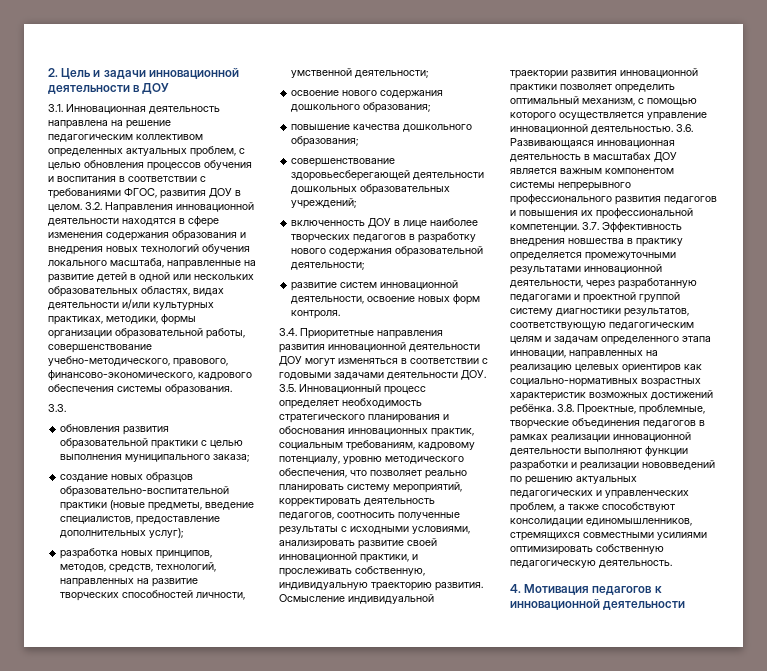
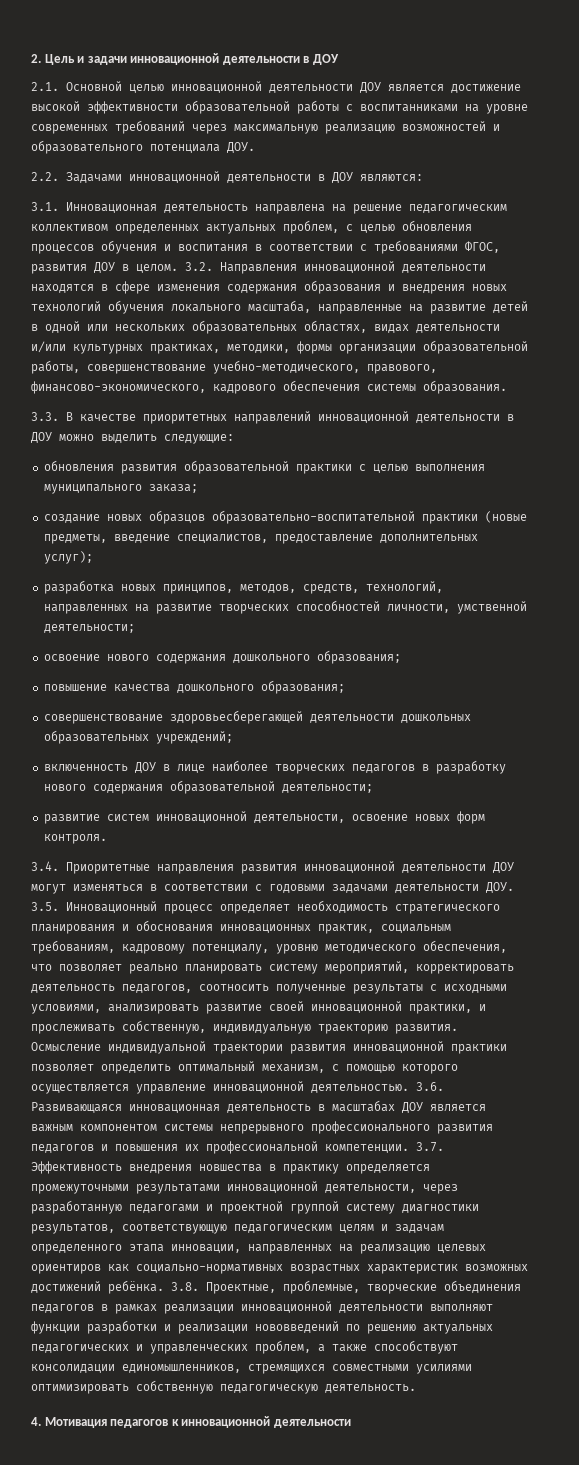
(170, 88) none -> [31,81,521,93] [31,100,528,114] [31,120,500,134] [31,140,255,154] [31,171,423,183] // 2.1. Основной целью инновационной деятельности ДОУ является достижение высокой эффективности образовательной работы с воспитанниками на уровне современных требований через максимальную реализацию возможностей и образовательного потенциала ДОУ. // 2.2. Задачами инновационной деятельности в ДОУ являются:
(66, 408) none -> [66,411,514,424] [31,432,234,444] В качестве приоритетных направлений инновационной деятельности в ДОУ можно выделить следующие:

